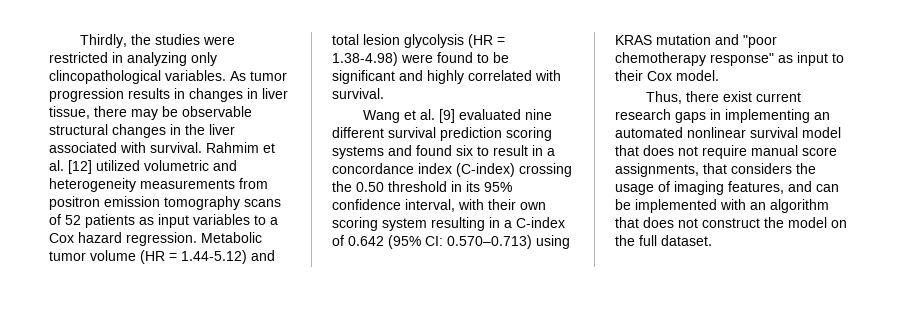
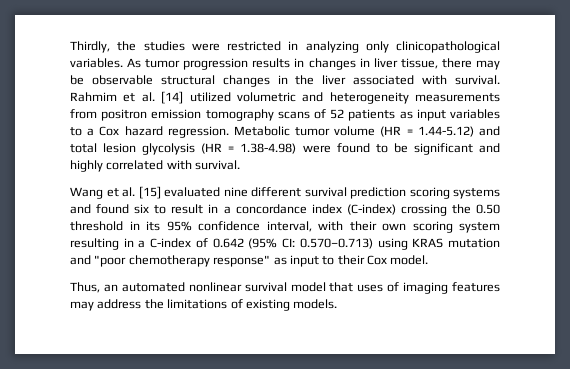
[49,70,161,84] clincopathological -> [396,41,500,53] clinicopathological
[68,160,92,174] [12] -> [161,91,184,104] [14]
[439,109,456,123] [9] -> [138,186,161,199] [15]
[686,91,802,102] [615,109,810,123] there exist current research gaps in implementing -> (100, 287) none
[643,145,837,159] [615,163,816,177] [615,181,839,195] [615,199,829,213] [615,217,847,228] [615,235,712,246] does not require manual score assignments, that considers the usage of imaging features, and can be implemented with an algorithm that does not construct the model on the full dataset. -> [357,282,500,294] [70,299,338,311] uses of imaging features may address the limitations of existing models.

